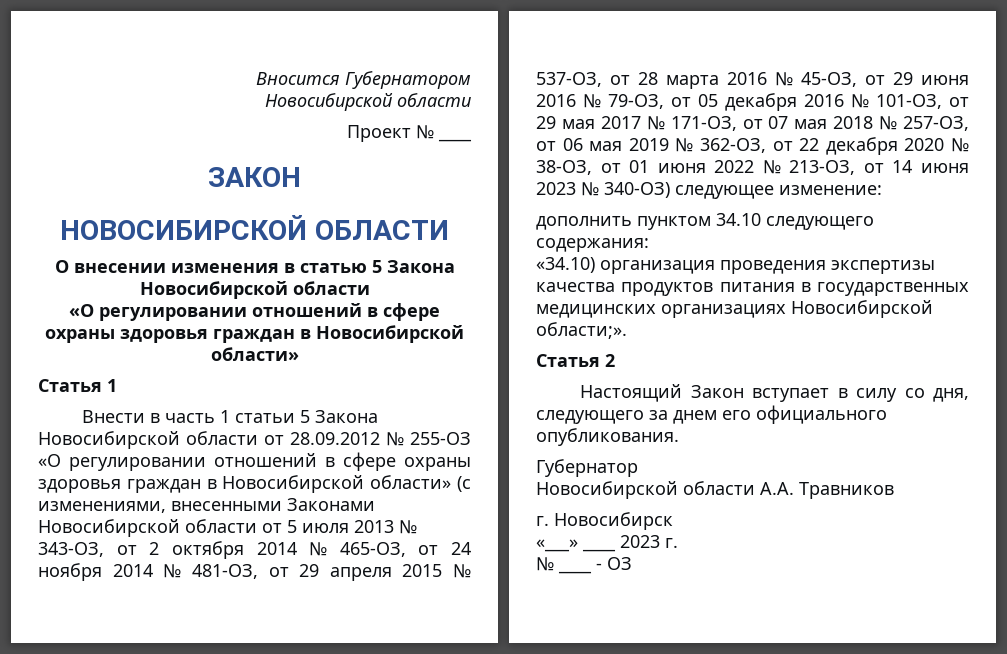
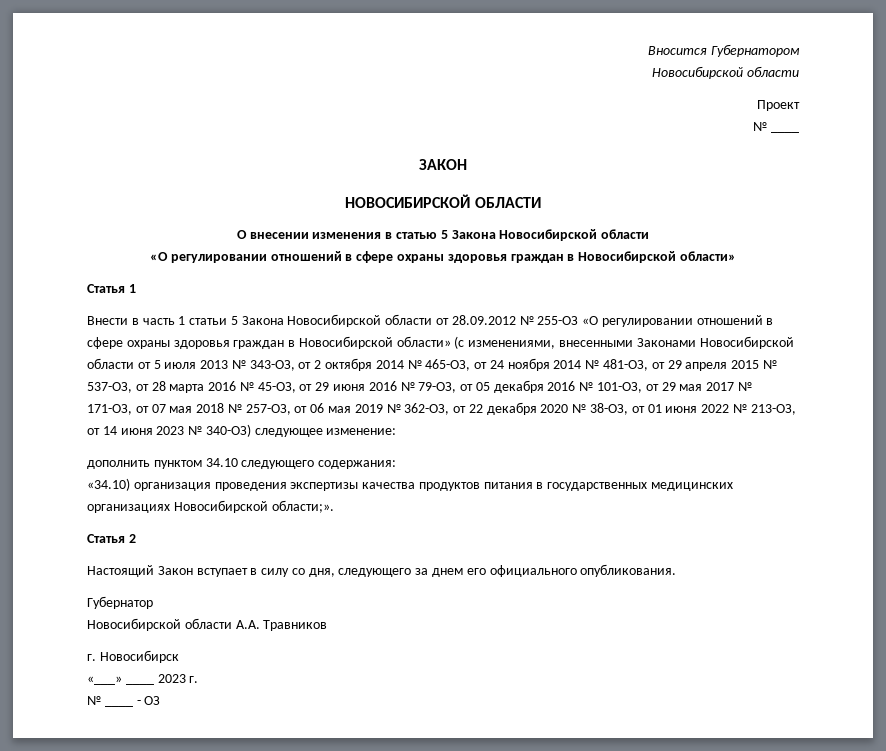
(411, 133) none -> (800, 105) //

